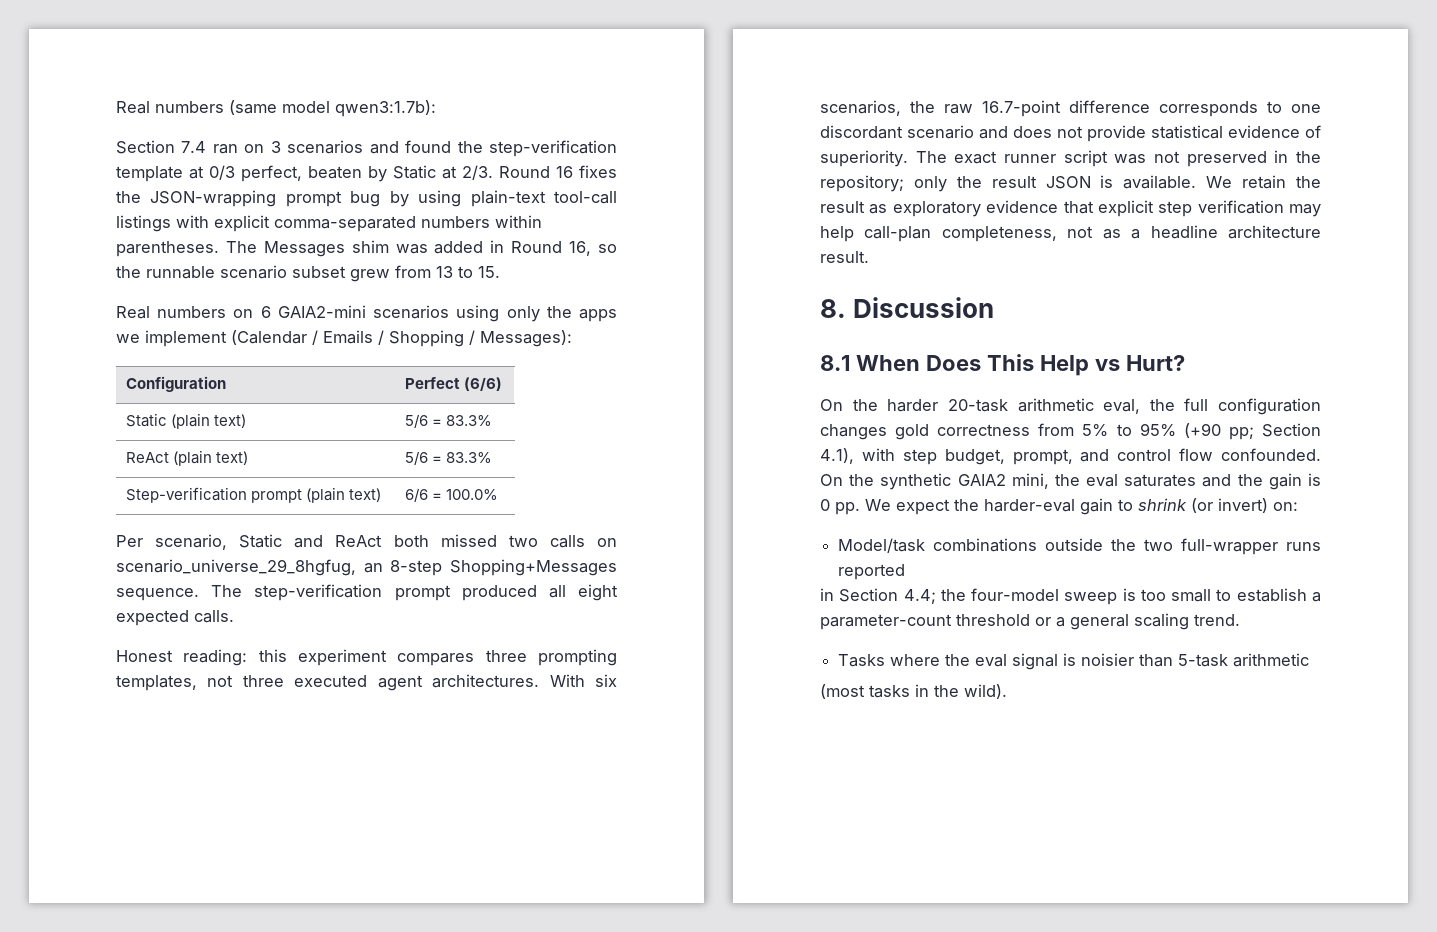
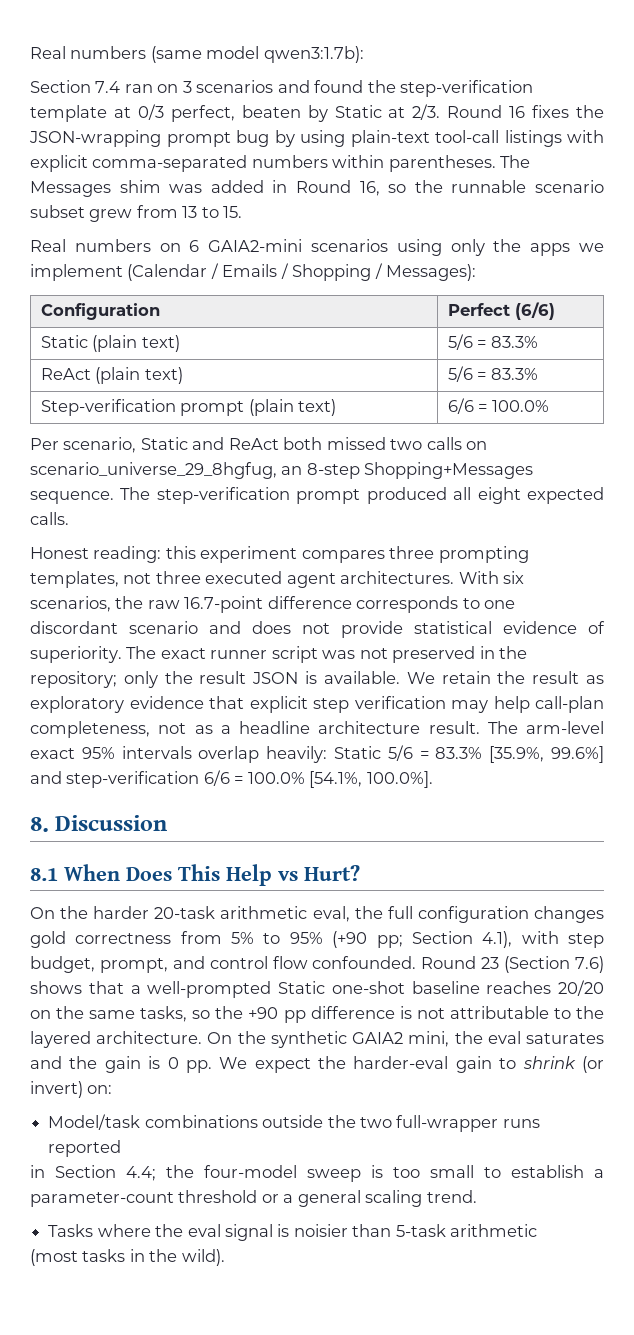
(869, 257) none -> [487,721,604,734] [30,745,604,763] [30,770,433,788] The arm-level exact 95% intervals overlap heavily: Static 5/6 = 83.3% [35.9%, 99.6%] and step-verification 6/6 = 100.0% [54.1%, 100.0%].
(1321, 454) none -> [421,956,605,973] [30,980,604,998] [30,1006,605,1023] [30,1031,203,1048] Round 23 (Section 7.6) shows that a well-prompted Static one-shot baseline reaches 20/20 on the same tasks, so the +90 pp difference is not attributable to the layered architecture.

